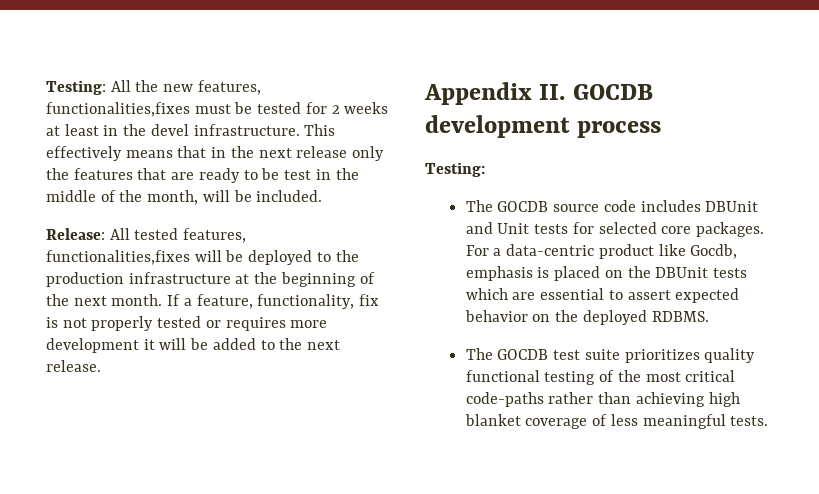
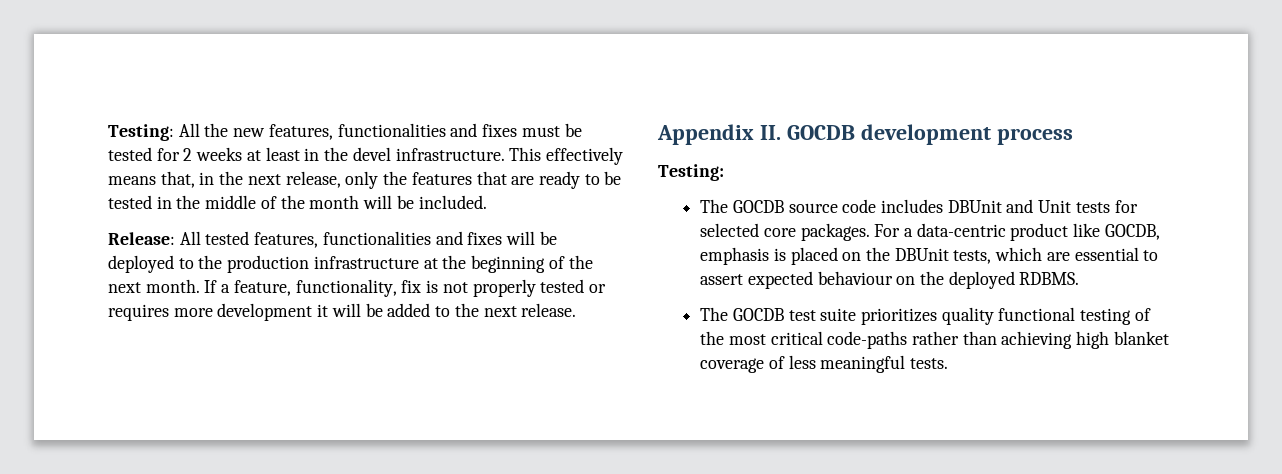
[46,102,190,117] functionalities,fixes -> [337,123,518,137] functionalities and fixes
[177,146,207,158] that -> [160,171,195,188] that,
[296,146,348,158] release -> [285,171,341,188] release,
[284,170,312,180] test -> [108,195,152,209] tested
[147,190,199,205] month, -> [309,195,360,209] month
[46,250,190,265] functionalities,fixes -> [322,231,503,245] functionalities and fixes
[690,244,738,259] Gocdb, -> [1104,224,1160,240] GOCDB,
[713,268,748,278] tests -> [953,250,992,264] tests,
[464,310,528,322] behavior -> [817,271,893,285] behaviour

